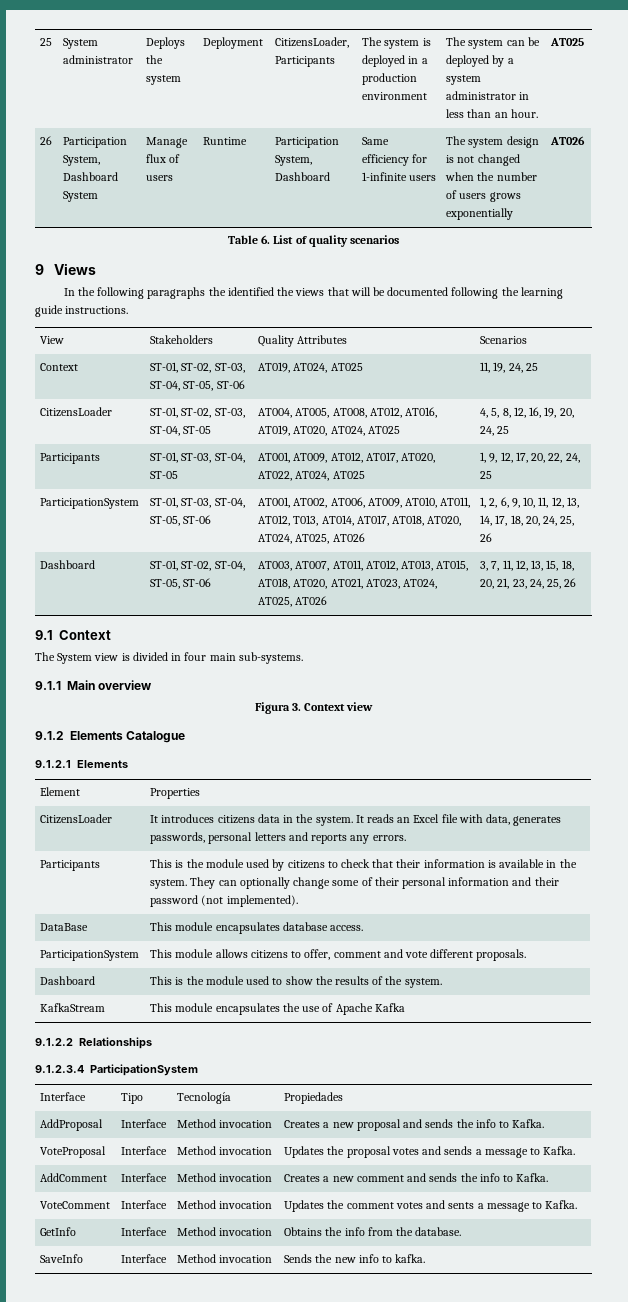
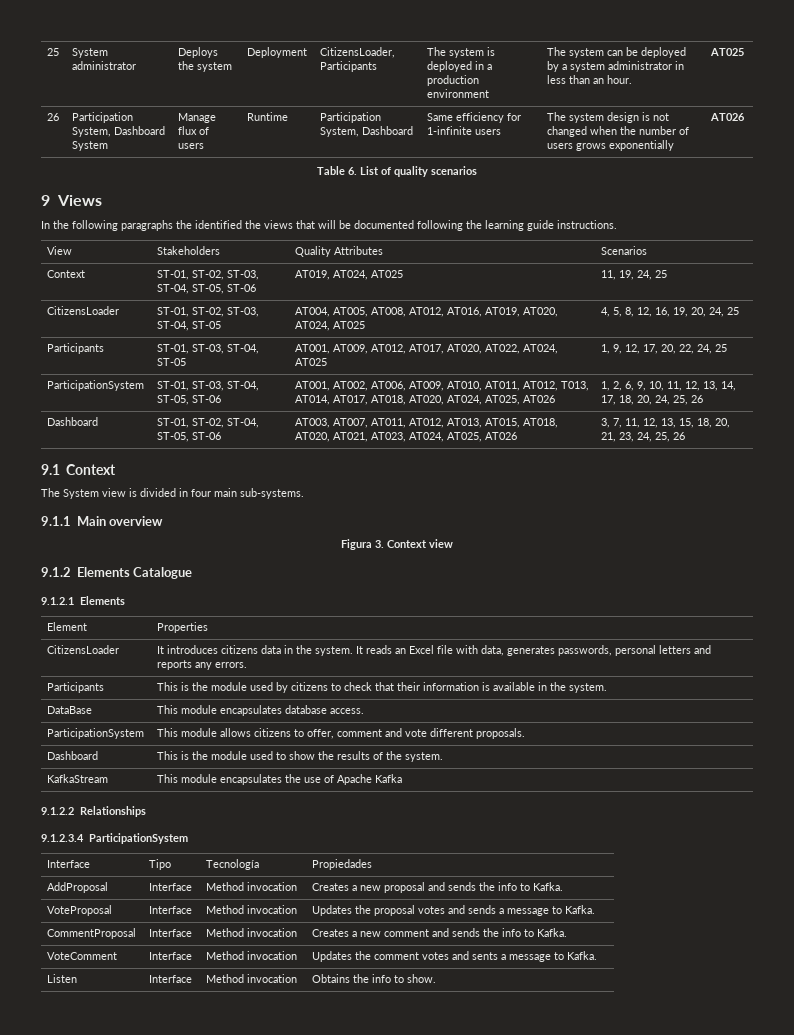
[190,877,559,889] [150,895,298,907] They can optionally change some of their personal information and their password (not implemented). -> (608, 688) none
[40,1173,108,1182] AddComment -> [47,928,137,939] CommentProposal
[40,1227,77,1236] GetInfo -> [47,974,78,983] Listen
[367,1227,462,1236] [40,1254,84,1263] [121,1254,168,1263] [177,1254,273,1263] [284,1254,426,1263] from the database. // SaveInfo | Interface | Method invocation | Sends the new info to kafka. -> [394,974,437,983] to show.

